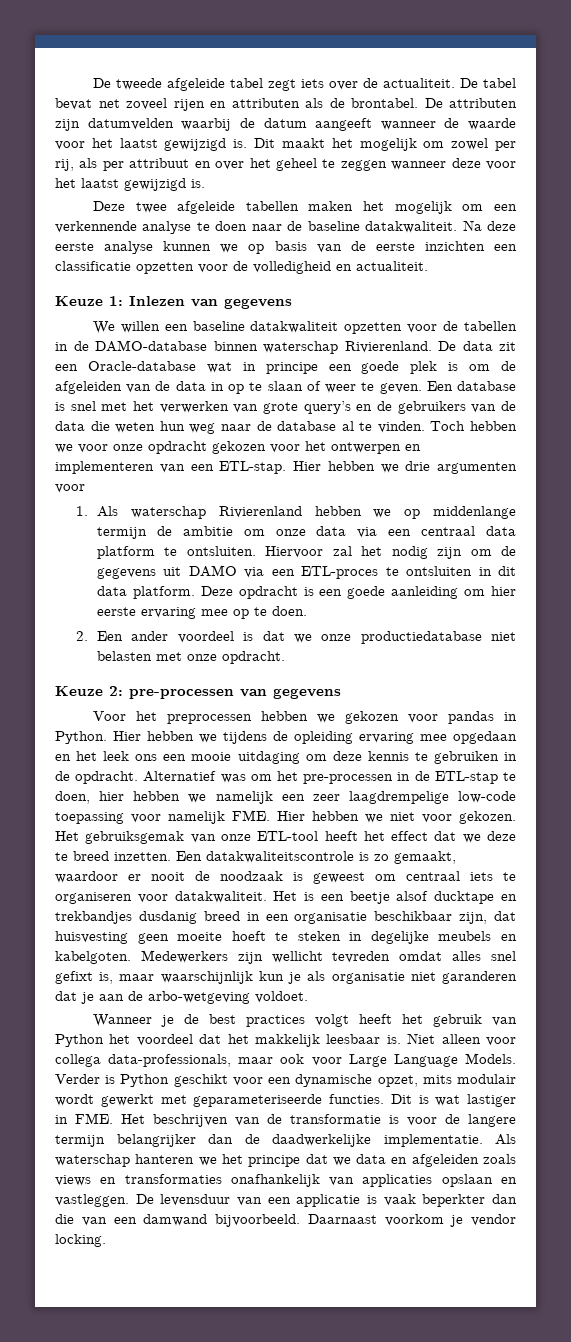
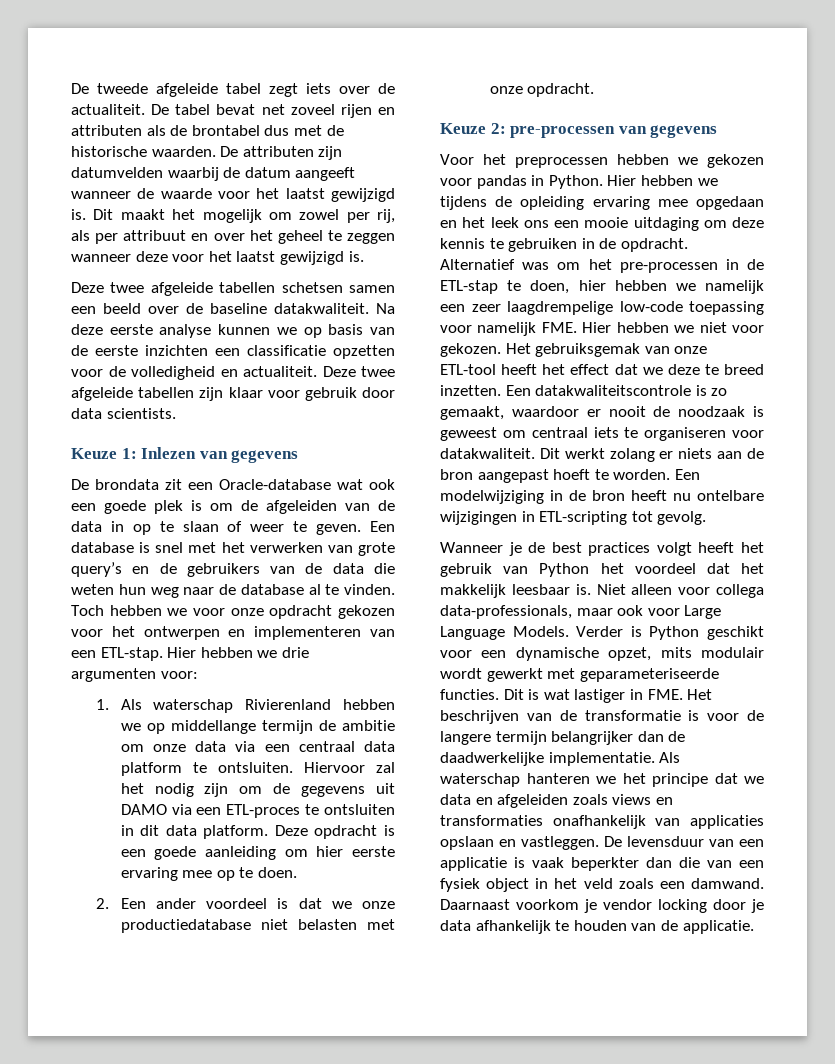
[351,98,418,108] brontabel. -> [191,125,344,136] [71,146,216,157] brontabel dus met de historische waarden.
[308,201,517,214] [55,221,282,234] maken het mogelijk om een verkennende analyse te doen naar -> [281,282,395,293] [71,303,179,314] schetsen samen een beeld over
(428, 266) none -> [322,366,395,377] [71,387,395,401] [71,408,176,419] Deze twee afgeleide tabellen zijn klaar voor gebruik door data scientists.
[92,321,517,334] [55,340,493,354] We willen een baseline datakwaliteit opzetten voor de tabellen in de DAMO-database binnen waterschap Rivierenland. De data -> [71,479,159,490] De brondata
[242,362,318,374] in principe -> [369,479,395,490] ook
[55,484,85,493] voor -> [160,671,198,679] voor:
[433,506,516,519] middenlange -> [170,720,256,734] middellange
[273,891,517,904] [55,911,516,924] [55,931,517,944] [55,950,516,964] [55,971,517,984] [55,991,308,1004] Het is een beetje alsof ducktape en trekbandjes dusdanig breed in een organisatie beschikbaar zijn, dat huisvesting geen moeite hoeft te steken in degelijke meubels en kabelgoten. Medewerkers zijn wellicht tevreden omdat alles snel gefixt is, maar waarschijnlijk kun je als organisatie niet garanderen dat je aan de arbo-wetgeving voldoet. -> [539,448,764,462] [440,469,700,483] [440,490,764,504] [440,511,707,525] Dit werkt zolang er niets aan de bron aangepast hoeft te worden. Een modelwijziging in de bron heeft nu ontelbare wijzigingen in ETL-scripting tot gevolg.
[143,1214,516,1227] [55,1234,106,1247] damwand bijvoorbeeld. Daarnaast voorkom je vendor locking. -> [440,878,764,892] [440,899,764,913] [440,920,754,934] fysiek object in het veld zoals een damwand. Daarnaast voorkom je vendor locking door je data afhankelijk te houden van de applicatie.

